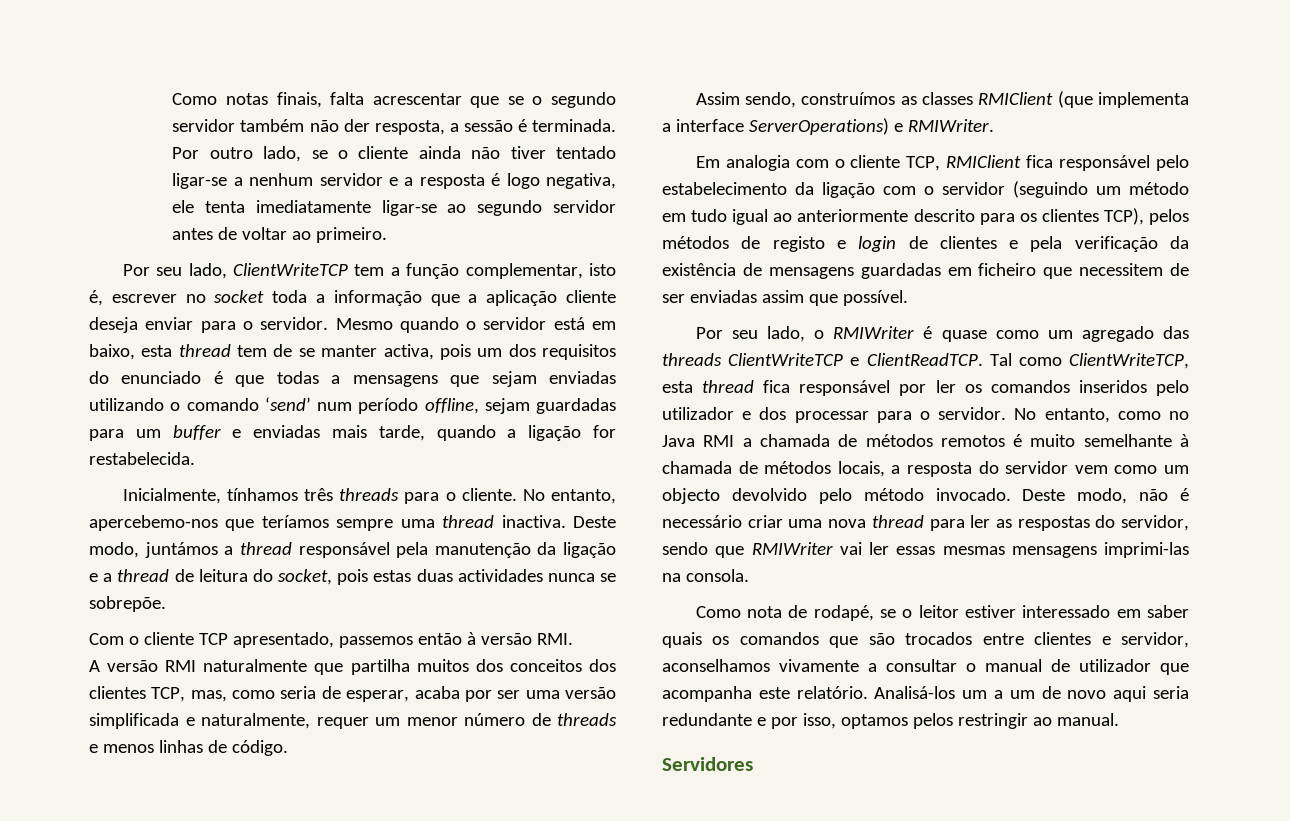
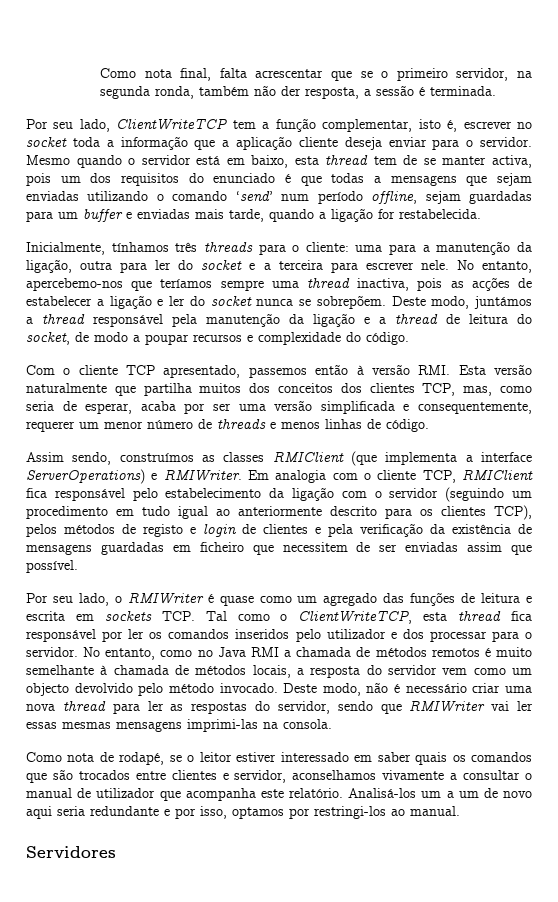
[172,92,322,108] Como notas finais, -> [100,68,212,81] Como nota final,
[551,92,616,108] [172,119,236,132] segundo servidor -> [396,68,532,81] [100,86,195,99] primeiro servidor, na segunda ronda,
[172,146,616,162] [172,173,616,189] [172,200,616,216] [172,227,388,243] Por outro lado, se o cliente ainda não tiver tentado ligar-se a nenhum servidor e a resposta é logo negativa, ele tenta imediatamente ligar-se ao segundo servidor antes de voltar ao primeiro. -> (497, 91) none
[461,488,517,501] cliente. -> [305,241,532,255] [26,259,449,273] cliente: uma para a manutenção da ligação, outra para ler do socket e a terceira para escrever nele.
[501,515,566,528] inactiva. -> [357,277,532,291] [26,295,386,309] inactiva, pois as acções de estabelecer a ligação e ler do socket nunca se sobrepõem.
[337,569,617,585] [89,596,166,612] pois estas duas actividades nunca se sobrepõe. -> [75,332,409,345] de modo a poupar recursos e complexidade do código.
[89,660,197,672] // A versão RMI -> [458,364,532,375] Esta versão
[201,713,369,729] naturalmente, requer -> [418,402,532,414] [26,421,75,432] consequentemente, requerer
(994, 125) // -> (242, 475) none
[1129,182,1189,195] método -> [26,506,108,519] procedimento
[662,353,983,366] threads ClientWriteTCP e ClientReadTCP. -> [410,592,533,606] [26,611,195,621] funções de leitura e escrita em sockets TCP.
(1062, 361) none -> [280,614,288,621] o
[912,713,1028,729] pelos restringir -> [289,806,386,819] por restringi-los

